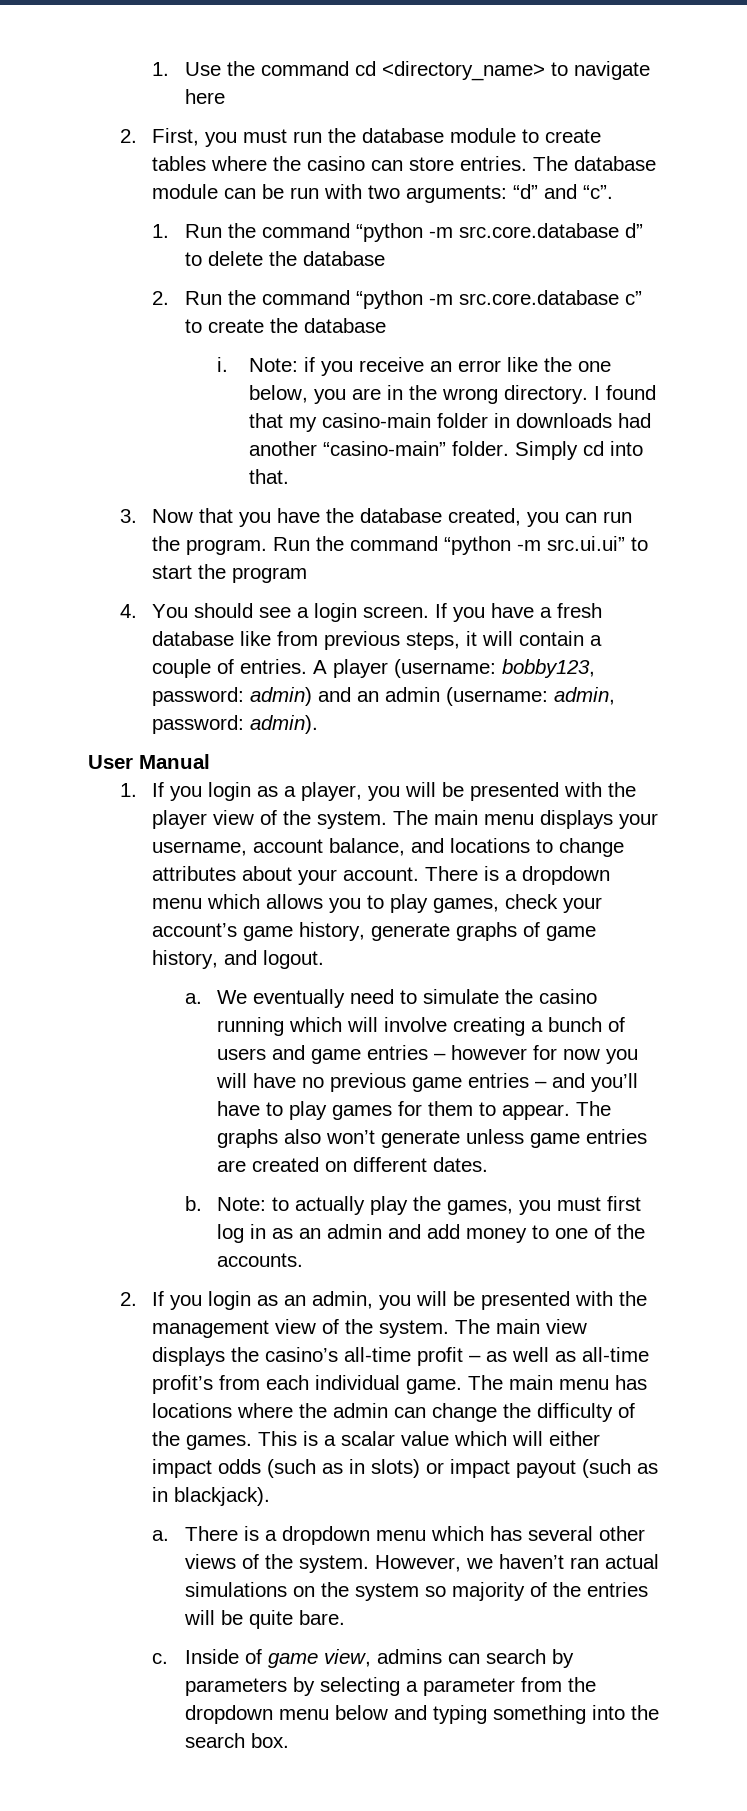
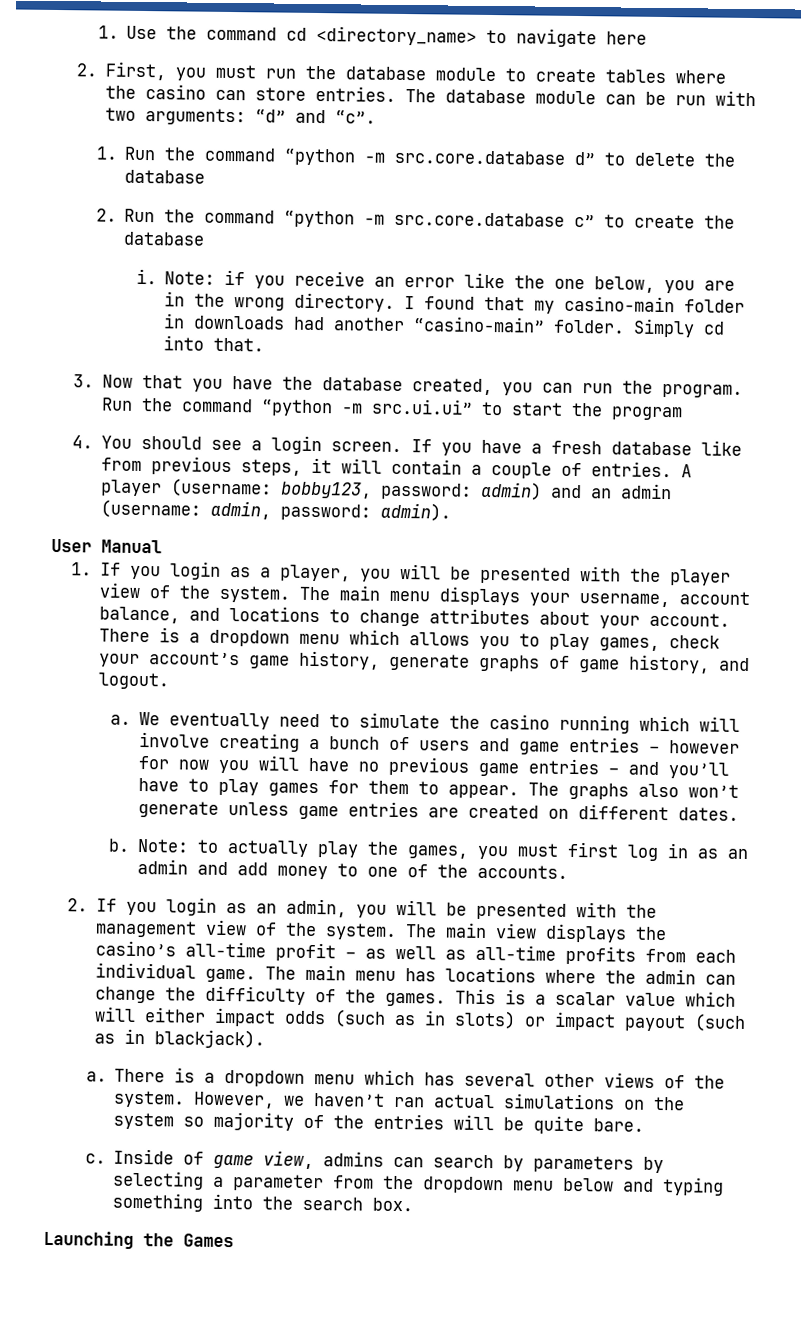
[152,1375,214,1394] profit’s -> [564,945,636,965] profits
(289, 1740) none -> [43,1230,234,1249] // Launching the Games

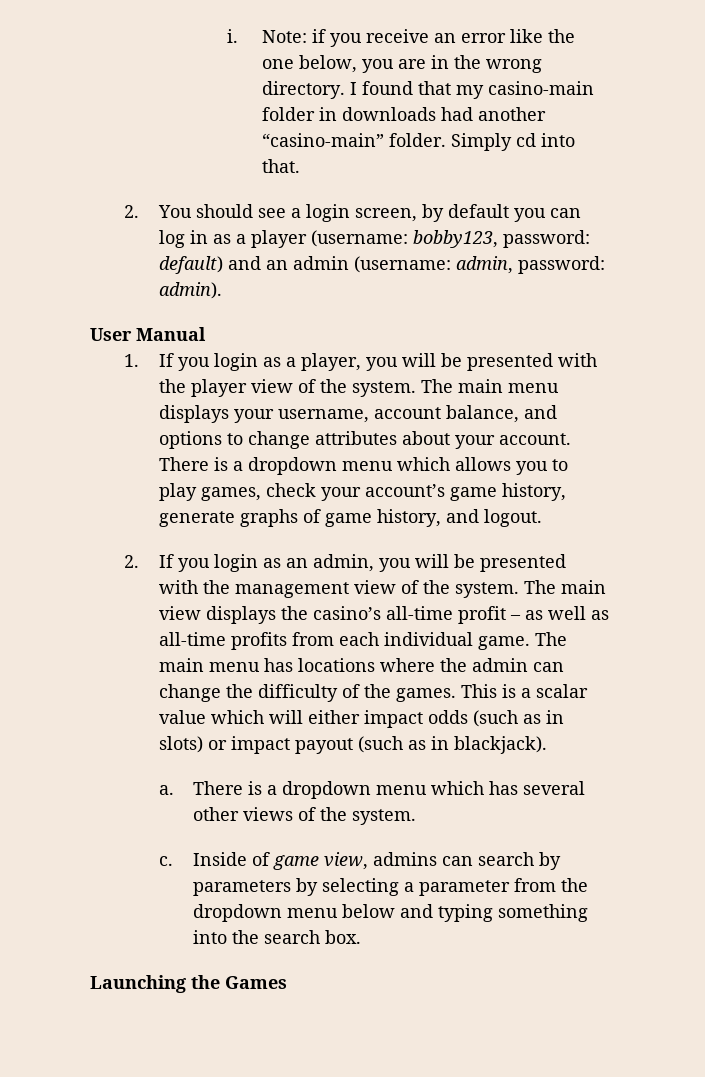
[97,25,648,48] [76,61,726,84] [104,84,756,107] [104,107,376,126] [95,146,736,167] [124,169,206,184] [95,208,736,229] [123,231,206,246] 1. Use the command cd <directory_name> to navigate here // 2. First, you must run the database module to create tables where the casino can store entries. The database module can be run with two arguments: “d” and “c”. // 1. Run the command “python -m src.core.database d” to delete the database // 2. Run the command “python -m src.core.database c” to create the database // -> (227, 36) none
[73,374,743,398] [100,397,683,421] [72,435,94,449] 3. Now that you have the database created, you can run the program. Run the command “python -m src.ui.ui” to start the program // 4. -> [124,205,140,218] 2.
[330,439,742,456] [100,456,692,479] screen. If you have a fresh database like from previous steps, it will contain a couple of entries. A -> [354,204,581,222] [158,230,246,248] screen, by default you can log in as a
[479,481,542,501] admin) -> [158,256,223,274] default)
[228,606,320,623] locations -> [158,431,222,449] options
[110,711,740,734] [138,731,740,755] [137,755,729,779] [137,777,739,800] [137,800,739,821] [108,838,748,861] [136,858,568,880] // a. We eventually need to simulate the casino running which will involve creating a bunch of users and game entries – however for now you will have no previous game entries – and you’ll have to play games for them to appear. The graphs also won’t generate unless game entries are created on different dates. // b. Note: to actually play the games, you must first log in as an admin and add money to one of the accounts. -> (542, 518) none
[193,1091,686,1111] [113,1111,645,1135] However, we haven’t ran actual simulations on the system so majority of the entries will be quite bare. -> (416, 817) none

